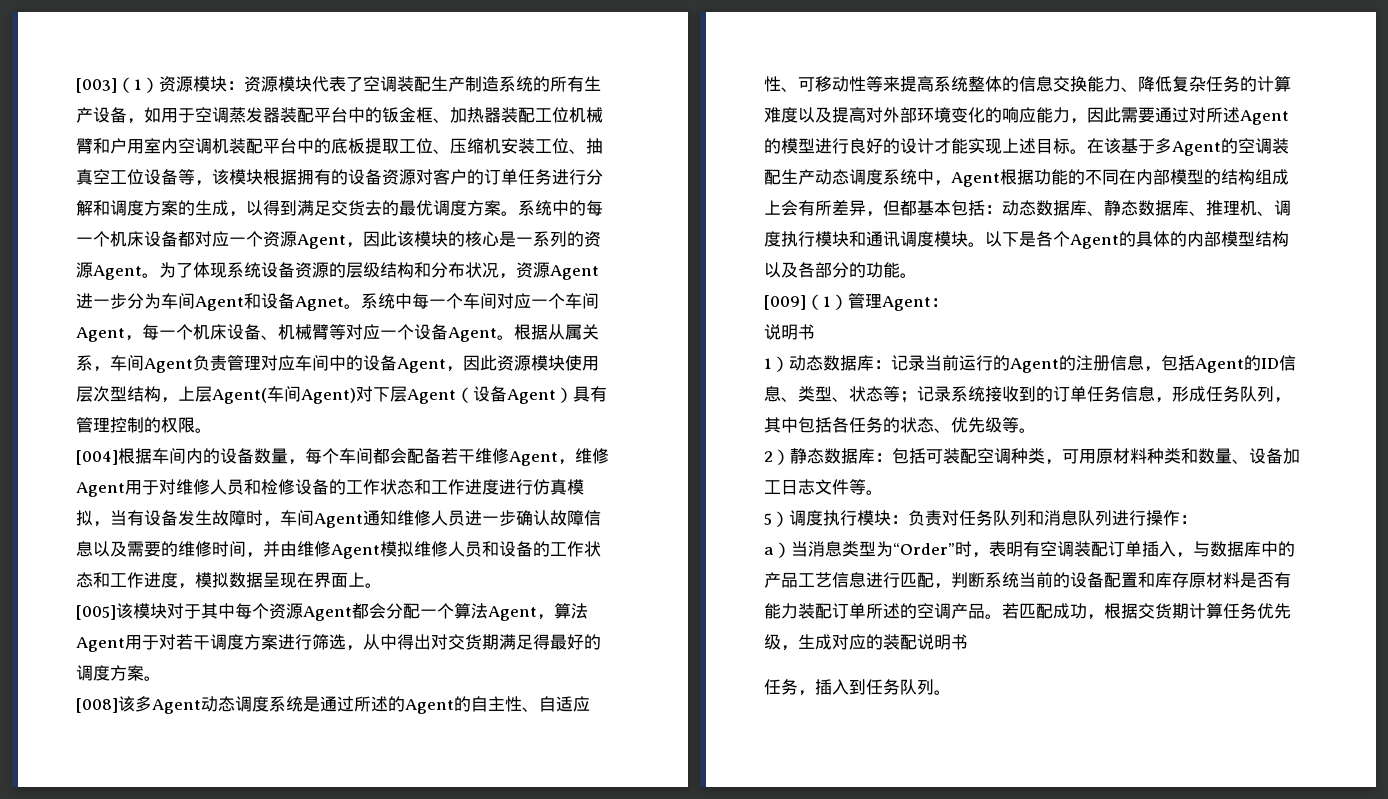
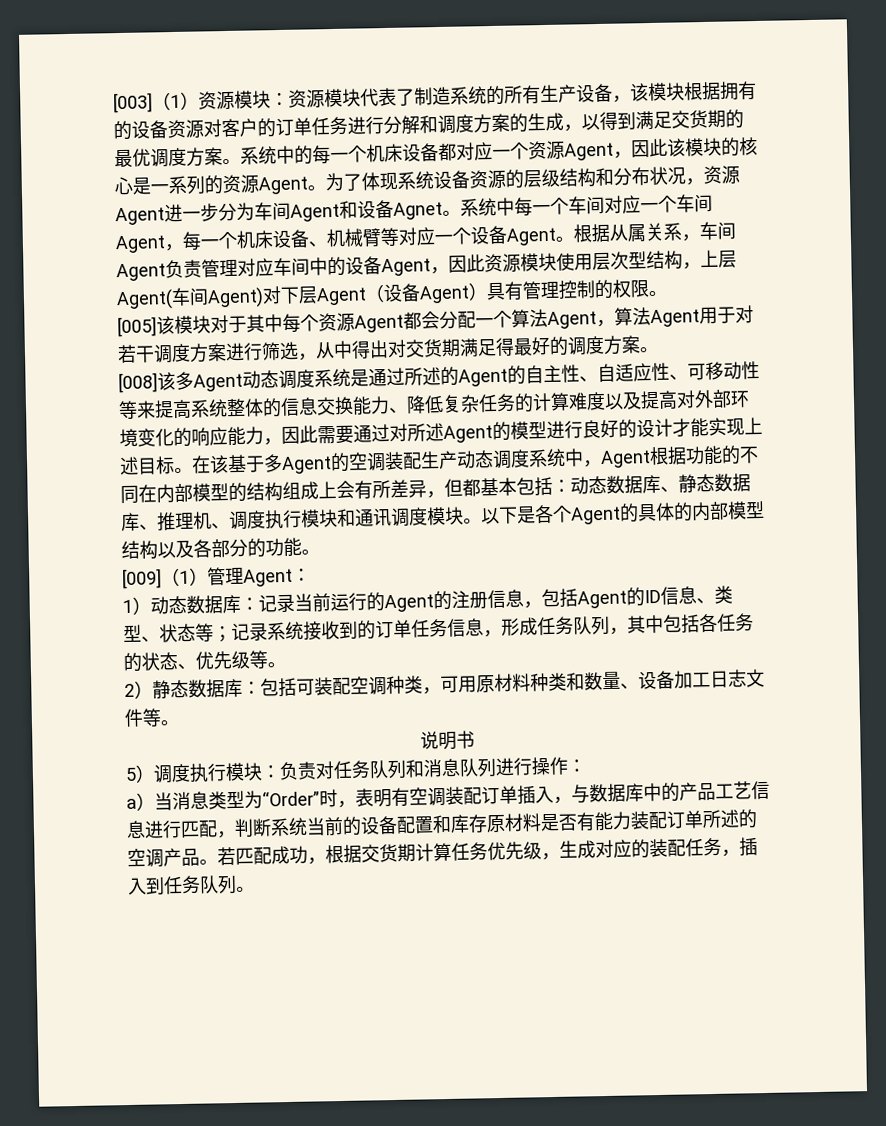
[363,76,465,92] 空调装配生产 -> (415, 97) none
[144,107,603,123] [76,138,603,154] [76,169,212,186] 如用于空调蒸发器装配平台中的钣金框、加热器装配工位机械臂和户用室内空调机装配平台中的底板提取工位、压缩机安装工位、抽真空工位设备等， -> (631, 99) none
[365,200,382,216] 去 -> [707,109,726,128] 期
[76,448,609,466] [76,479,584,497] [76,510,601,528] [76,541,601,559] [76,572,382,589] // [004]根据车间内的设备数量，每个车间都会配备若干维修Agent，维修Agent用于对维修人员和检修设备的工作状态和工作进度进行仿真模拟，当有设备发生故障时，车间Agent通知维修人员进一步确认故障信息以及需要的维修时间，并由维修Agent模拟维修人员和设备的工作状态和工作进度，模拟数据呈现在界面上。 -> (668, 293) none
[764,324,815,340] // 说明书 -> (311, 575) none
(883, 492) none -> [419,730,475,751] // 说明书
[917,634,968,650] 说明书 // -> (686, 848) none

